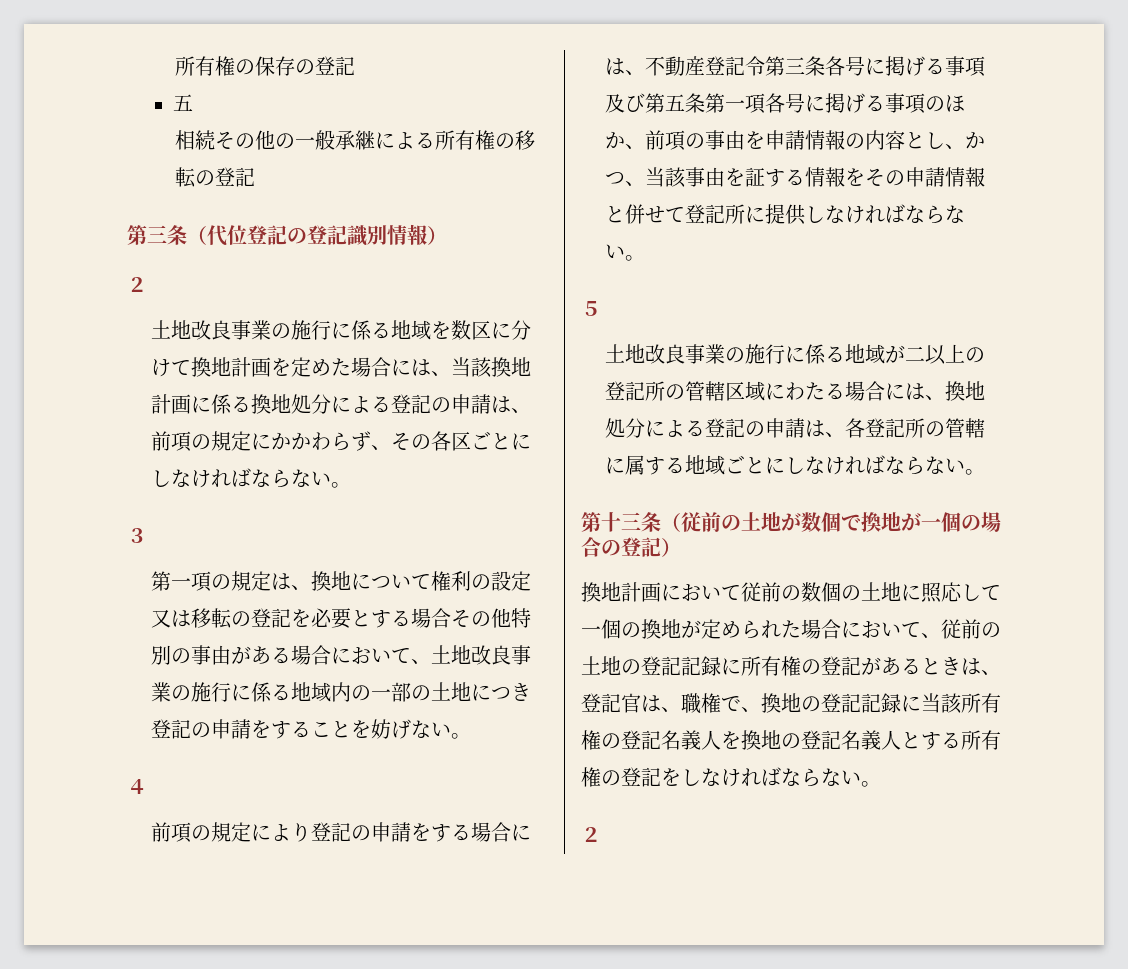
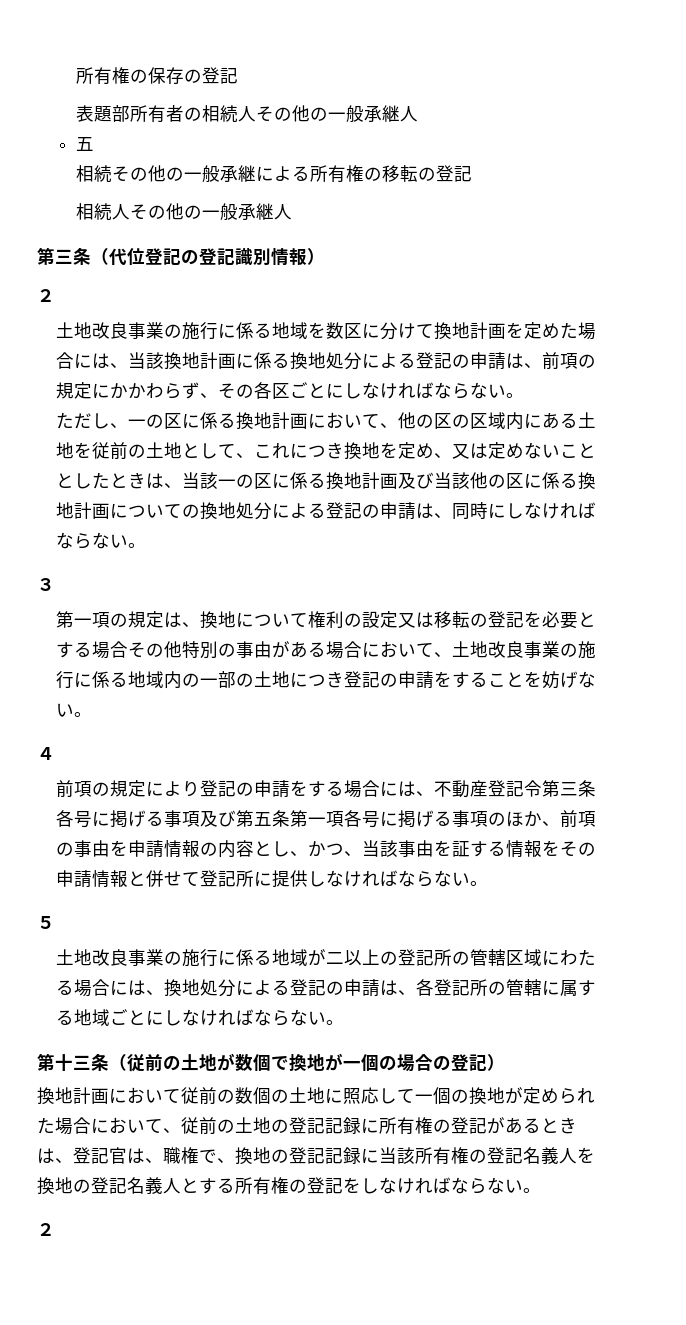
(355, 66) none -> [75,105,418,123] // 表題部所有者の相続人その他の一般承継人
(255, 177) none -> [75,203,292,220] // 相続人その他の一般承継人
(351, 485) none -> [56,412,597,430] [56,442,597,460] [56,472,597,490] [56,502,597,520] [56,532,147,549] // ただし、一の区に係る換地計画において、他の区の区域内にある土地を従前の土地として、これにつき換地を定め、又は定めないこととしたときは、当該一の区に係る換地計画及び当該他の区に係る換地計画についての換地処分による登記の申請は、同時にしなければならない。

